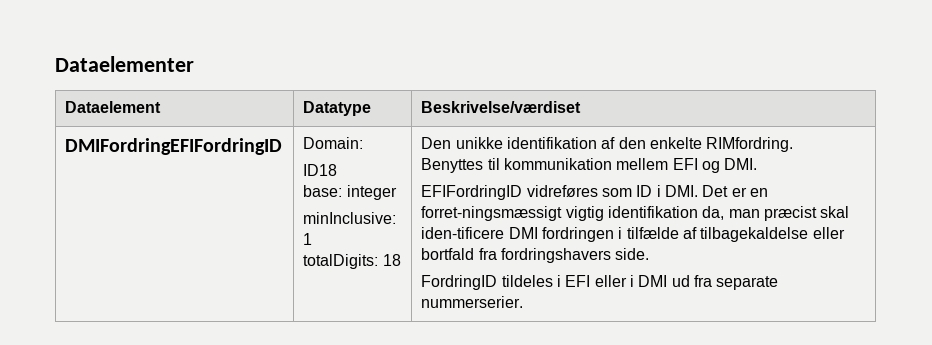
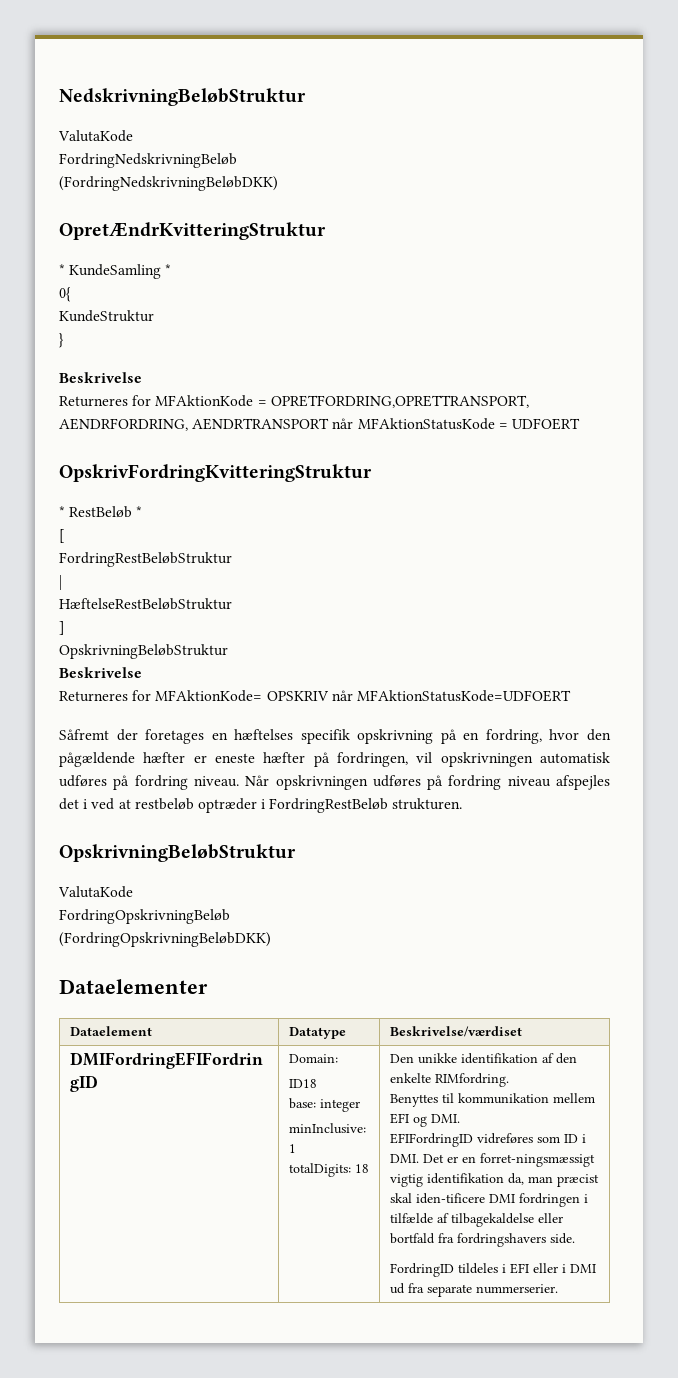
(55, 64) none -> [59,88,306,106] [58,130,133,142] [59,153,237,168] [59,176,278,191] [59,222,326,240] [59,264,172,279] [59,287,71,302] [59,310,154,322] [59,333,64,348] [59,372,142,383] [59,395,529,408] [59,418,580,431] [59,464,372,482] [59,506,143,518] [59,529,65,543] [59,552,232,567] [59,575,62,590] [59,598,232,610] [59,621,65,635] [59,644,228,659] [59,667,142,678] [59,690,571,702] [59,729,611,744] [59,752,610,767] [59,775,610,790] [59,798,463,813] [59,844,296,862] [58,886,133,898] [59,909,230,924] [59,932,271,947] NedskrivningBeløbStruktur // ValutaKode // FordringNedskrivningBeløb // (FordringNedskrivningBeløbDKK) // OpretÆndrKvitteringStruktur // * KundeSamling * // 0{ // KundeStruktur // } // Beskrivelse // Returneres for MFAktionKode = OPRETFORDRING,OPRETTRANSPORT, AENDRFORDRING, AENDRTRANSPORT når MFAktionStatusKode = UDFOERT // OpskrivFordringKvitteringStruktur // * RestBeløb * // [ // FordringRestBeløbStruktur // | // HæftelseRestBeløbStruktur // ] // OpskrivningBeløbStruktur // Beskrivelse // Returneres for MFAktionKode= OPSKRIV når MFAktionStatusKode=UDFOERT // Såfremt der foretages en hæftelses specifik opskrivning på en fordring, hvor den pågældende hæfter er eneste hæfter på fordringen, vil opskrivningen automatisk udføres på fordring niveau. Når opskrivningen udføres på fordring niveau afspejles det i ved at restbeløb optræder i FordringRestBeløb strukturen. // OpskrivningBeløbStruktur // ValutaKode // FordringOpskrivningBeløb // (FordringOpskrivningBeløbDKK) //

